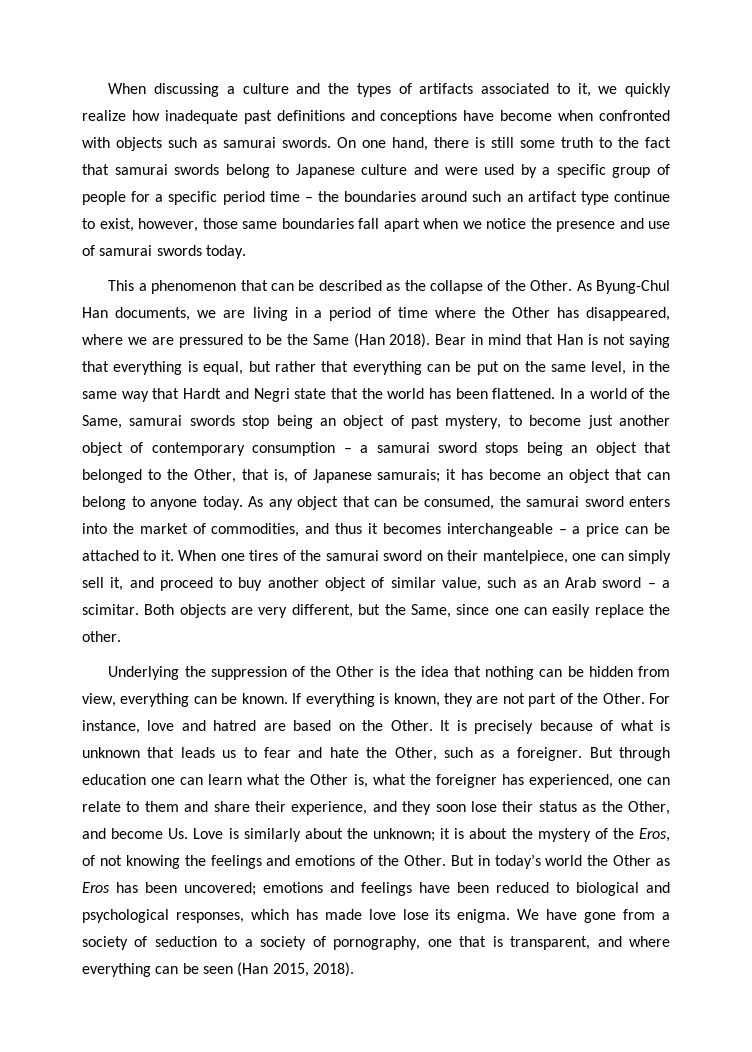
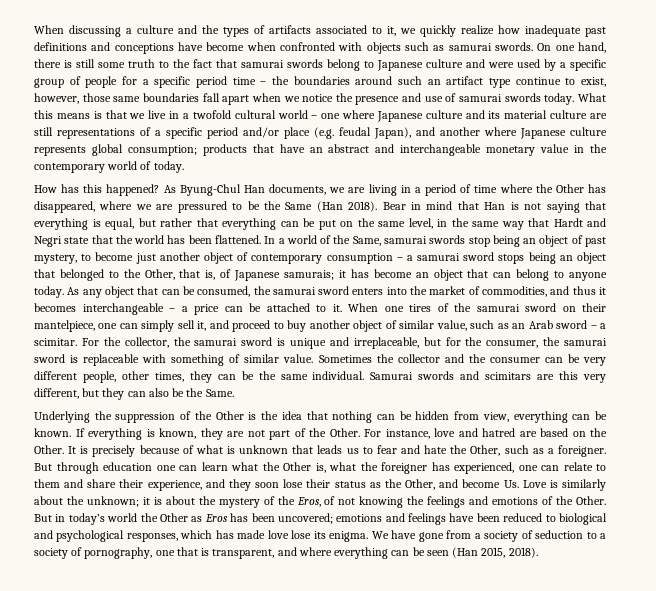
[108,280,573,294] // This a phenomenon that can be described as the collapse of the Other. -> [577,93,606,102] [34,110,608,122] [34,127,607,139] [34,144,607,156] [34,161,184,173] [34,184,160,196] What this means is that we live in a twofold cultural world – one where Japanese culture and its material culture are still representations of a specific period and/or place (e.g. feudal Japan), and another where Japanese culture represents global consumption; products that have an abstract and interchangeable monetary value in the contemporary world of today. // How has this happened?
[144,604,670,618] [82,631,121,642] Both objects are very different, but the Same, since one can easily replace the other. -> [81,337,607,349] [34,354,606,366] [34,371,606,383] [34,388,234,400] For the collector, the samurai sword is unique and irreplaceable, but for the consumer, the samurai sword is replaceable with something of similar value. Sometimes the collector and the consumer can be very different people, other times, they can be the same individual. Samurai swords and scimitars are this very different, but they can also be the Same.

